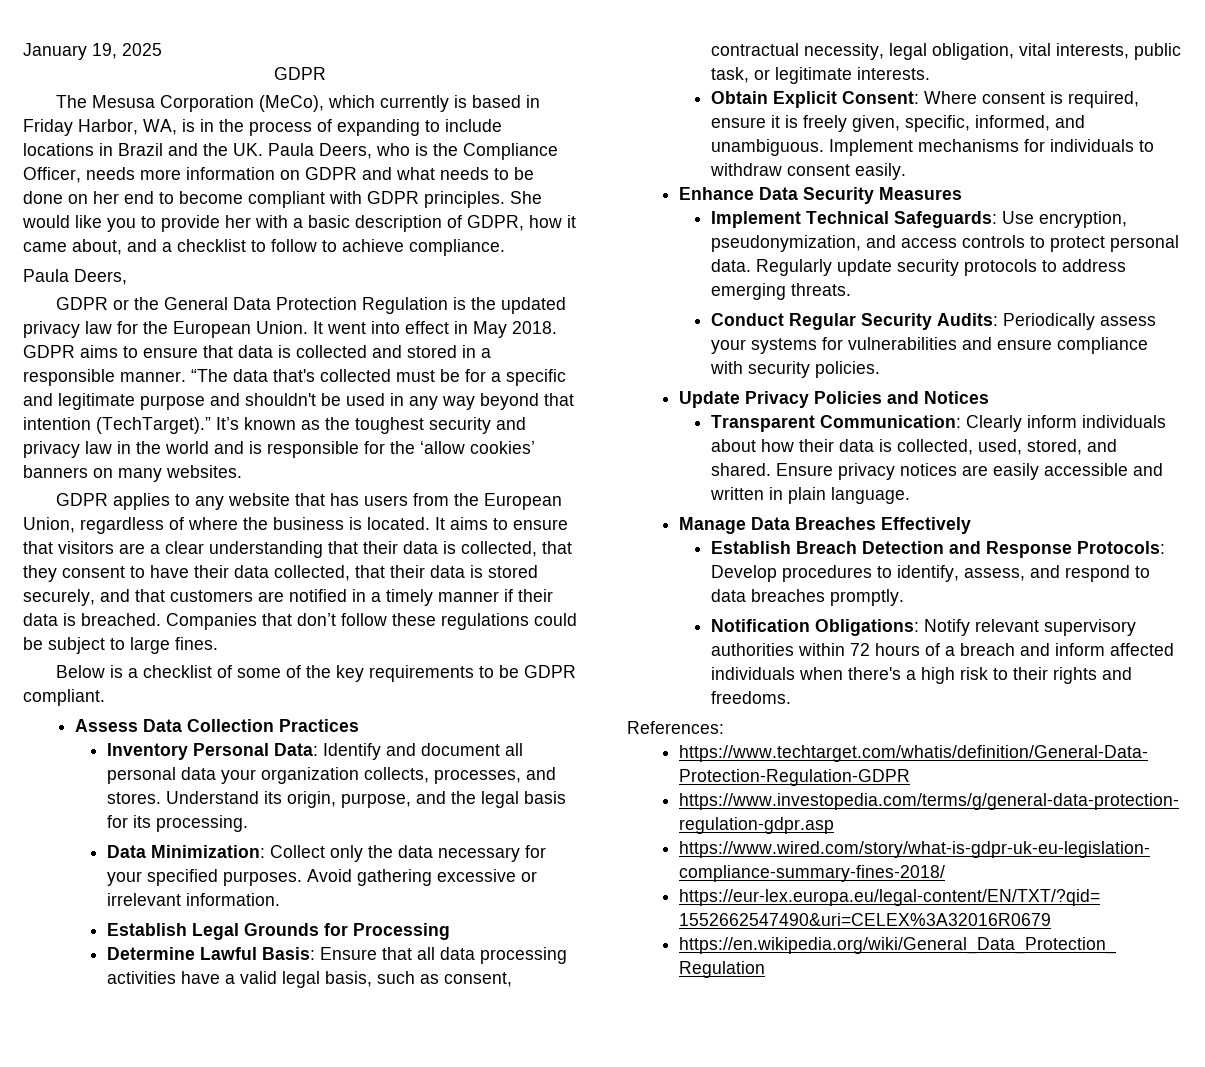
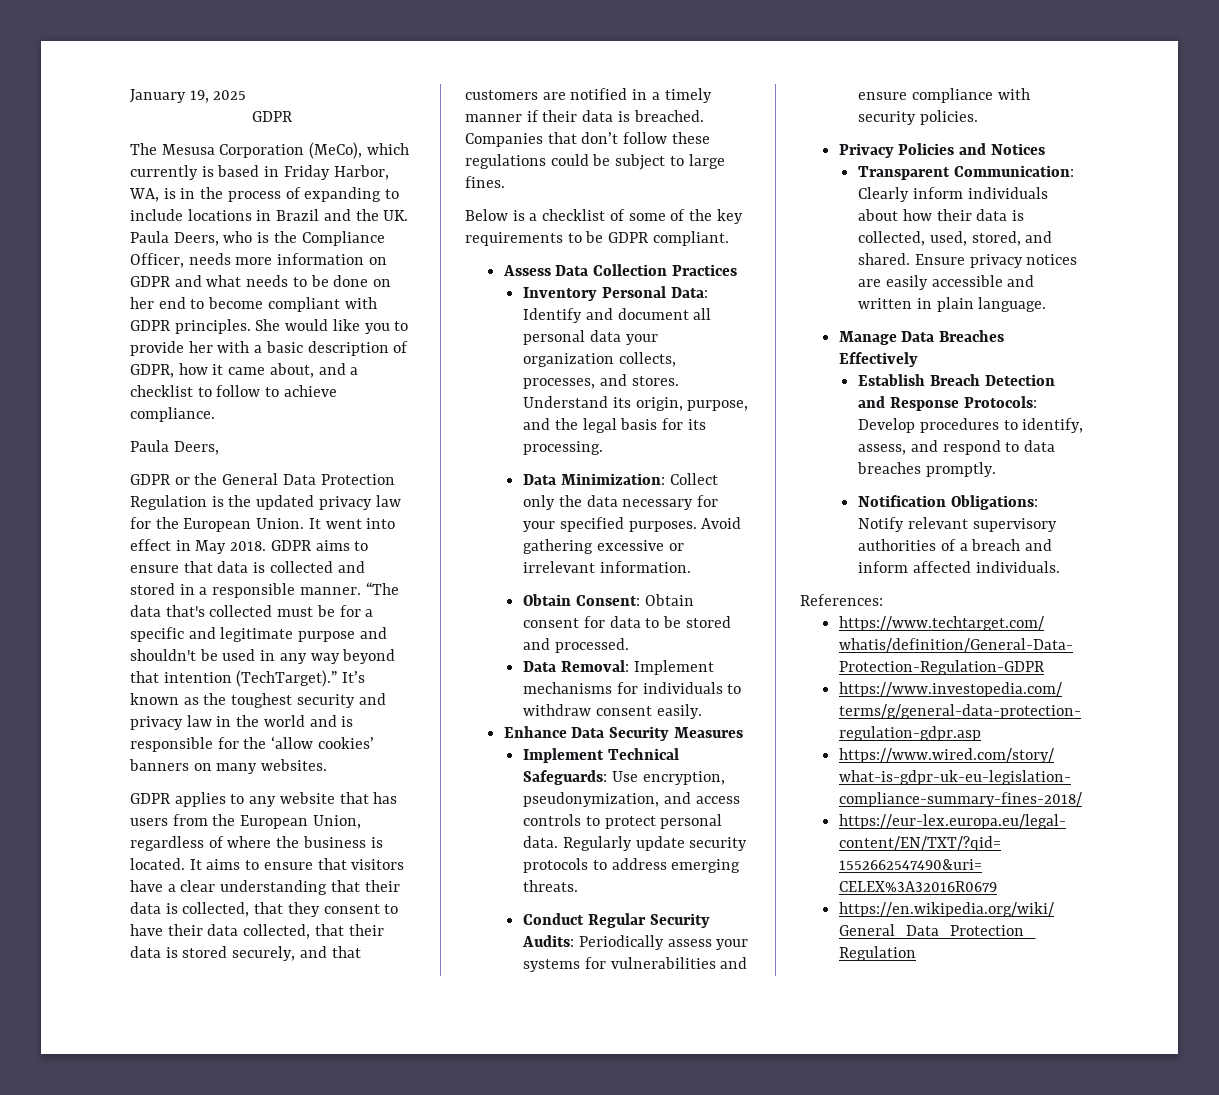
[119,543,145,554] are -> [130,880,163,892] have
[106,923,450,940] [106,947,567,964] [106,971,512,988] [710,43,1181,60] [710,67,930,84] [710,91,1139,108] [710,115,1085,132] [710,139,824,156] Establish Legal Grounds for Processing // Determine Lawful Basis: Ensure that all data processing activities have a valid legal basis, such as consent, contractual necessity, legal obligation, vital interests, public task, or legitimate interests. // Obtain Explicit Consent: Where consent is required, ensure it is freely given, specific, informed, and unambiguous. -> [523,594,694,606] [523,616,731,628] [523,638,629,653] [523,660,629,672] Obtain Consent: Obtain consent for data to be stored and processed. // Data Removal:
[678,391,740,408] Update -> (978, 117) none
[797,643,920,656] within 72 hours -> (937, 545) none
[710,667,1132,684] [710,691,791,704] individuals when there's a high risk to their rights and freedoms. -> [975,561,1060,573] individuals.

